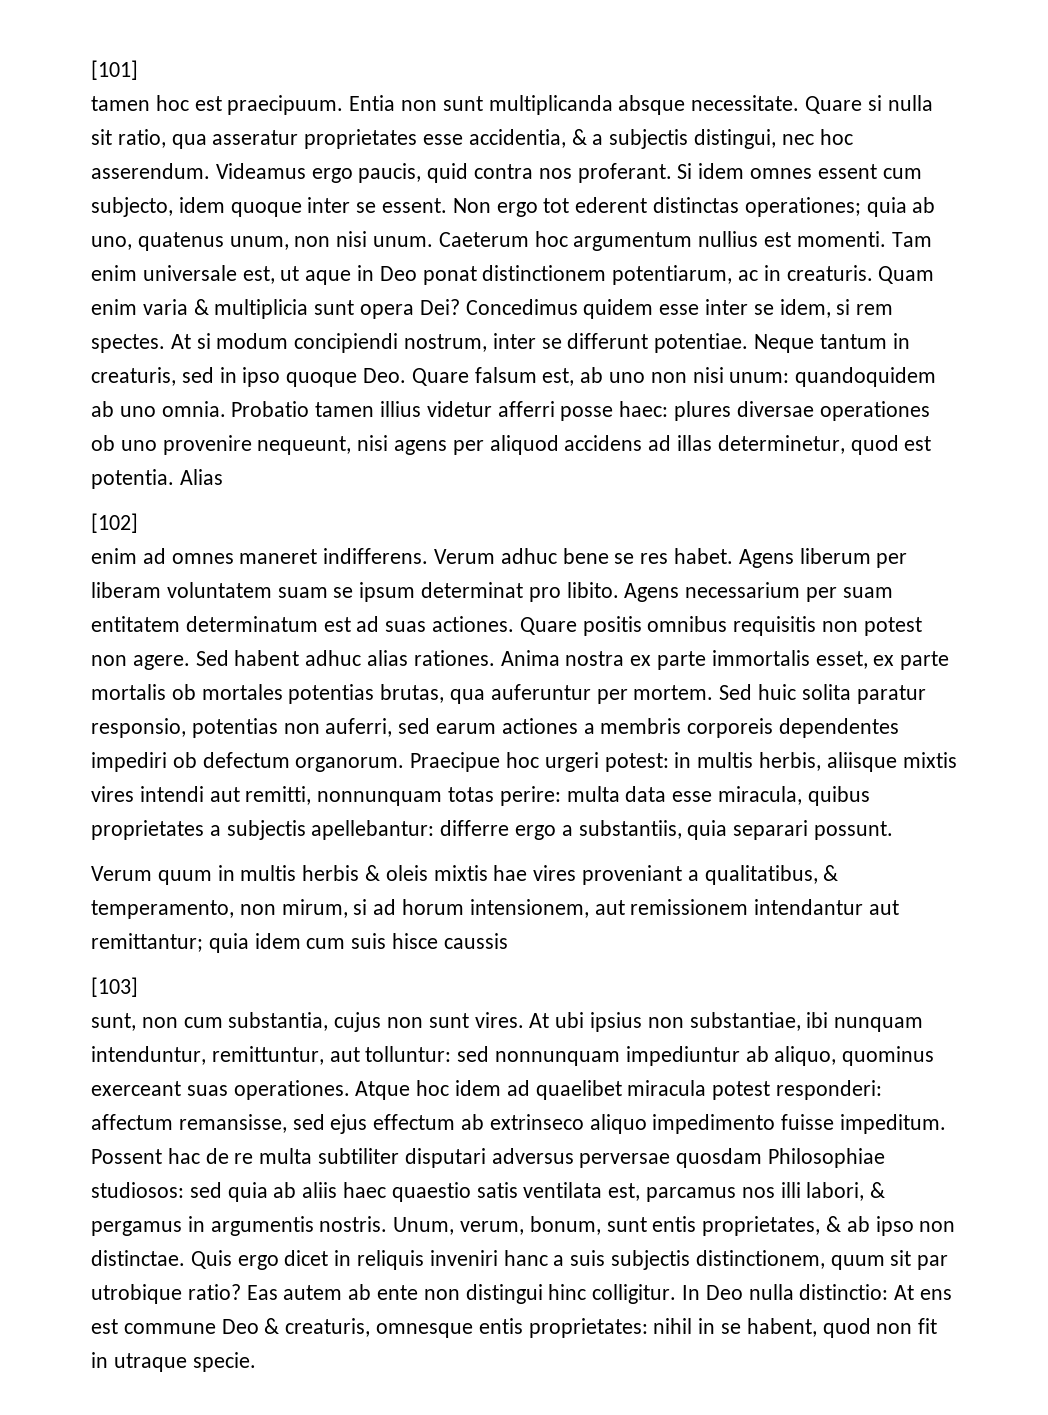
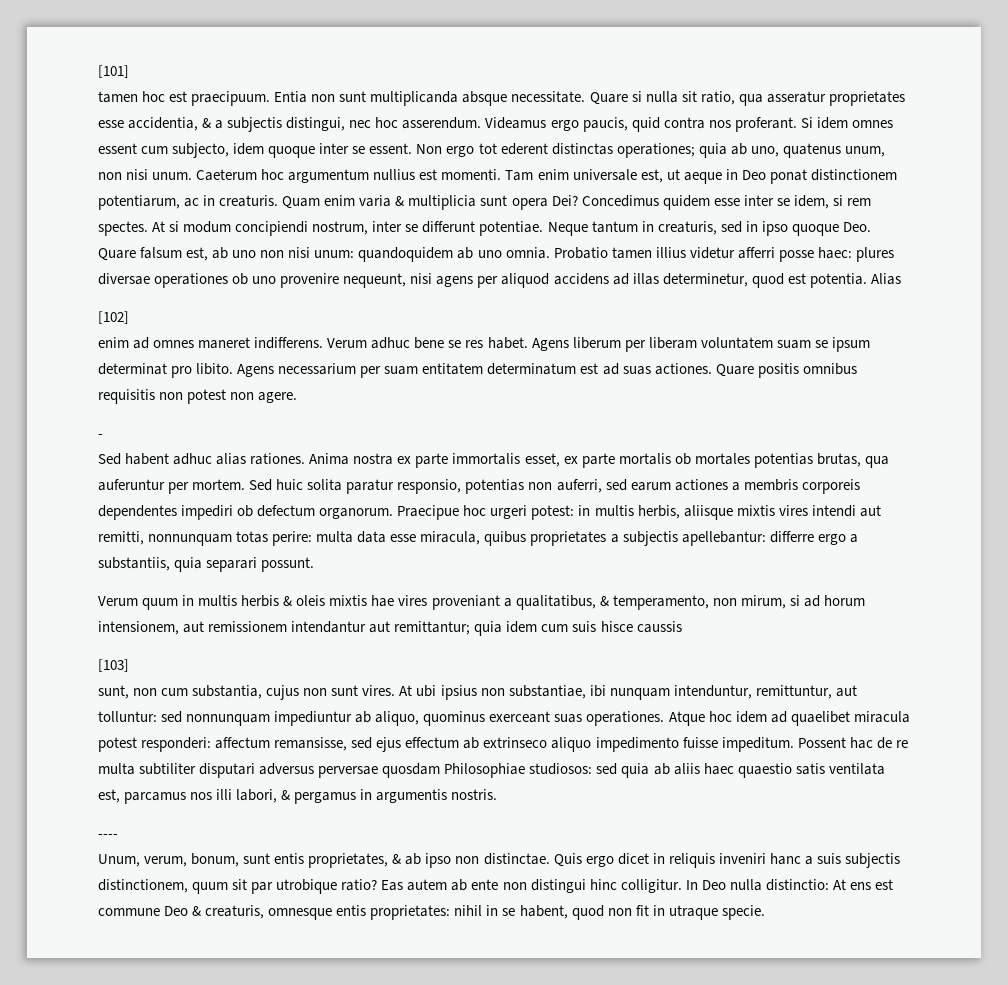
[305,270,352,285] aque -> [683,172,722,184] aeque
(190, 662) none -> [98,434,103,438] // - //
(388, 1224) none -> [98,834,118,838] // ---- //

